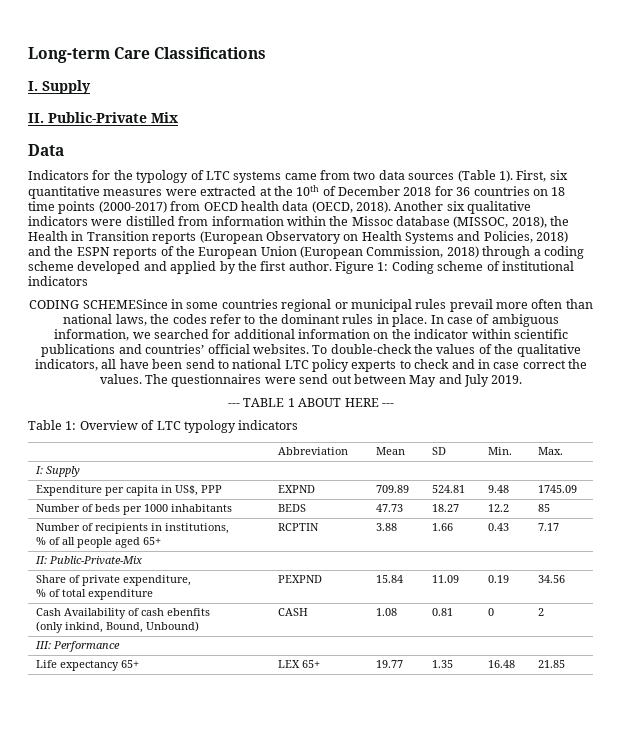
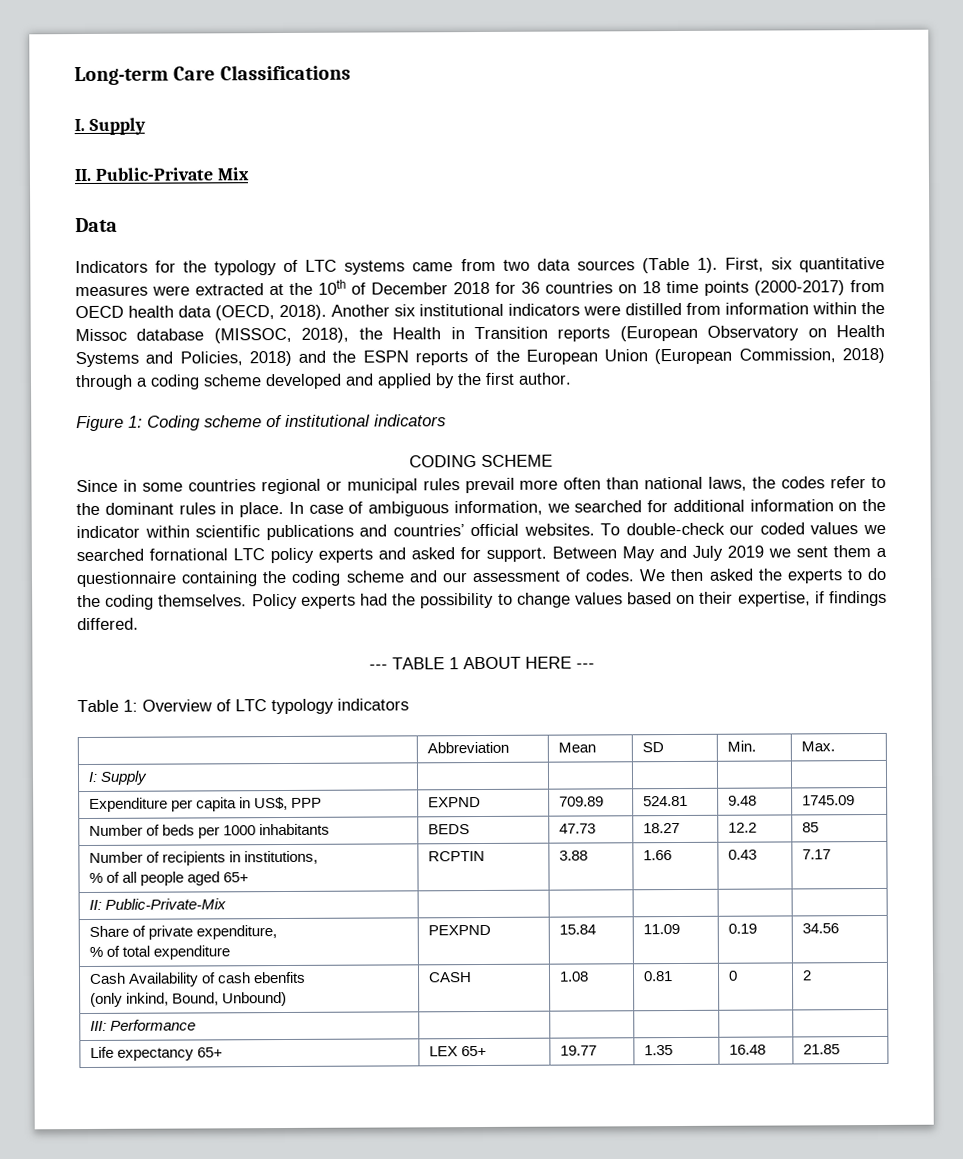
[467,201,532,214] qualitative -> [419,303,504,317] institutional
(332, 266) none -> (572, 378) //
[82,299,168,309] SCHEMESince -> [481,454,553,467] [76,479,118,493] SCHEME // Since
[414,344,581,357] [35,359,587,372] [99,374,523,387] the values of the qualitative indicators, all have been send to national LTC policy experts to check and in case correct the values. The questionnaires were send out between May and July 2019. -> [729,522,887,535] [76,545,887,564] [76,567,887,588] [77,590,887,610] [77,617,139,631] our coded values we searched fornational LTC policy experts and asked for support. Between May and July 2019 we sent them a questionnaire containing the coding scheme and our assessment of codes. We then asked the experts to do the coding themselves. Policy experts had the possibility to change values based on their expertise, if findings differed.

